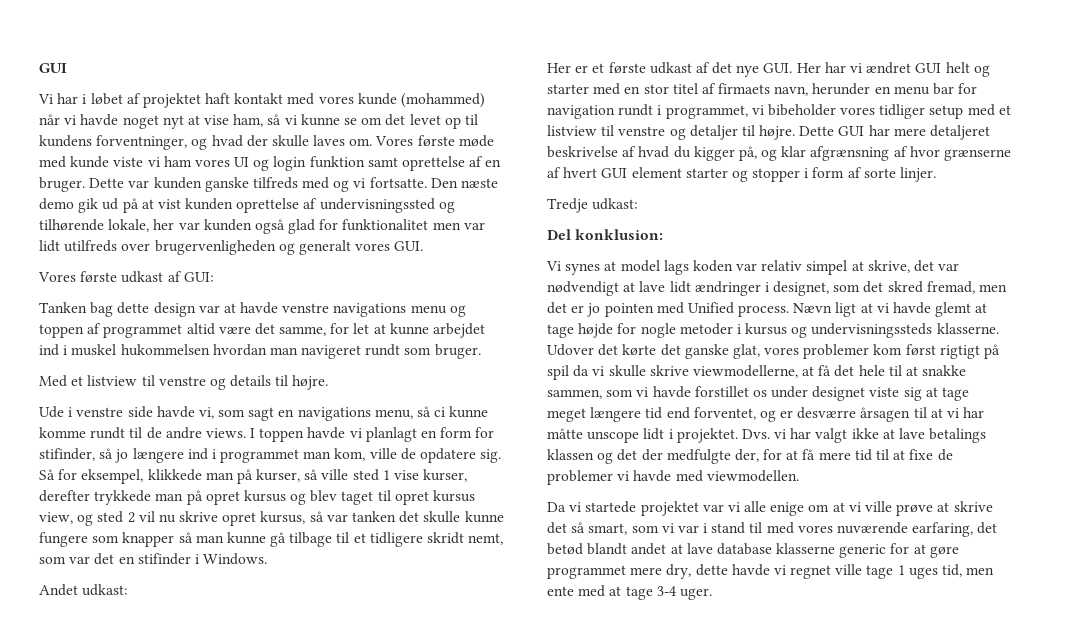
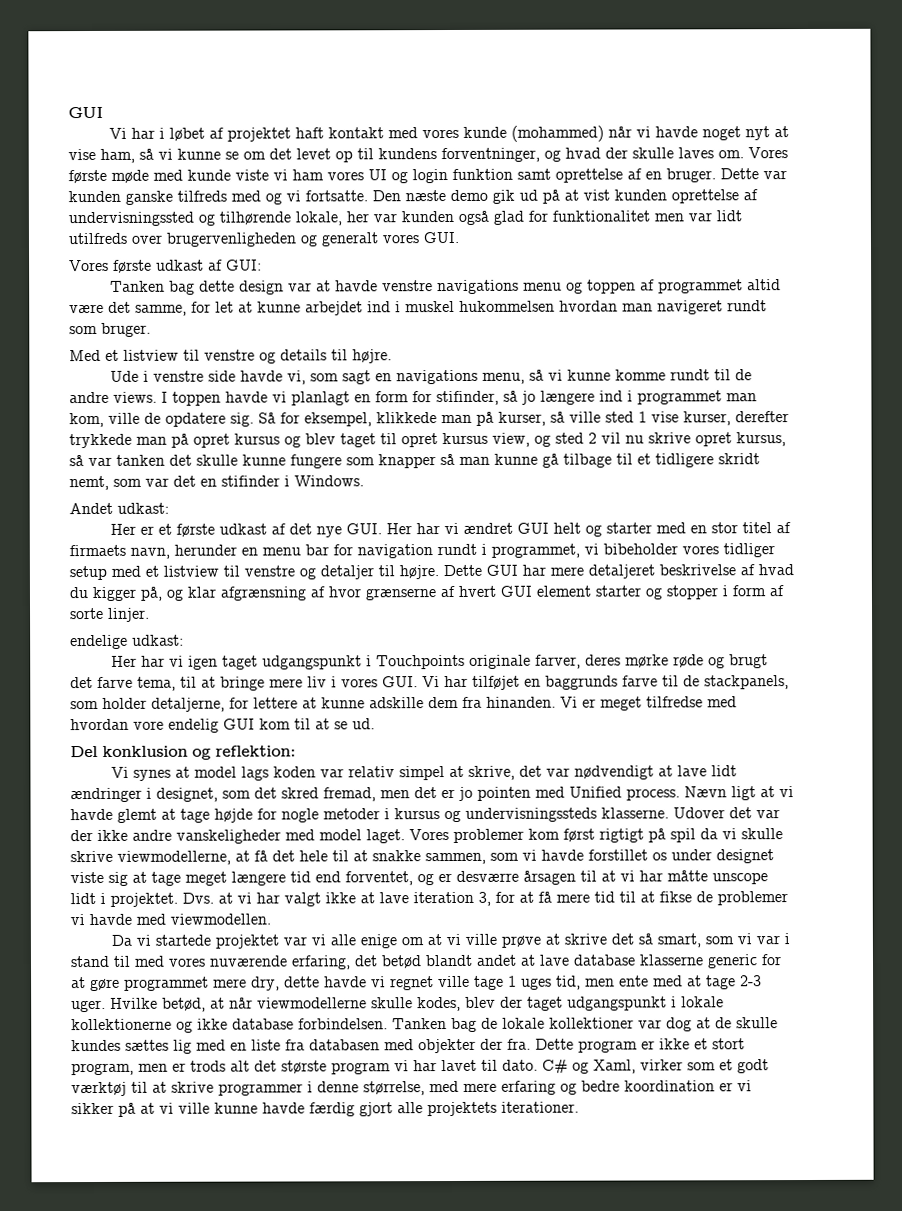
[434,407,446,417] ci -> [548,369,564,381] vi
[547,198,639,213] [547,229,664,240] Tredje udkast: // Del konklusion: -> [70,634,184,650] [111,654,769,670] [70,675,789,691] [70,696,737,712] [70,718,375,733] [70,745,296,760] endelige udkast: // Her har vi igen taget udgangspunkt i Touchpoints originale farver, deres mørke røde og brugt det farve tema, til at bringe mere liv i vores GUI. Vi har tilføjet en baggrunds farve til de stackpanels, som holder detaljerne, for lettere at kunne adskille dem fra hinanden. Vi er meget tilfredse med hvordan vore endelig GUI kom til at se ud. // Del konklusion og reflektion:
[622,344,800,359] kørte det ganske glat, vores -> [756,809,780,819] [70,829,449,844] var der ikke andre vanskeligheder med model laget. Vores
(770, 434) none -> [218,892,233,904] at
[929,428,987,443] [547,449,759,464] betalings klassen og det der medfulgte der, -> [413,891,491,906] iteration 3,
[909,449,934,460] fixe -> [659,891,692,903] fikse
[912,522,974,537] earfaring, -> [291,955,351,970] erfaring,
[656,586,712,600] 3-4 uger. -> [740,975,762,987] [71,996,724,1013] [71,1017,778,1033] [71,1038,745,1054] [71,1059,769,1076] [71,1080,752,1097] [71,1101,579,1117] 2-3 uger. Hvilke betød, at når viewmodellerne skulle kodes, blev der taget udgangspunkt i lokale kollektionerne og ikke database forbindelsen. Tanken bag de lokale kollektioner var dog at de skulle kundes sættes lig med en liste fra databasen med objekter der fra. Dette program er ikke et stort program, men er trods alt det største program vi har lavet til dato. C# og Xaml, virker som et godt værktøj til at skrive programmer i denne størrelse, med mere erfaring og bedre koordination er vi sikker på at vi ville kunne havde færdig gjort alle projektets iterationer.

